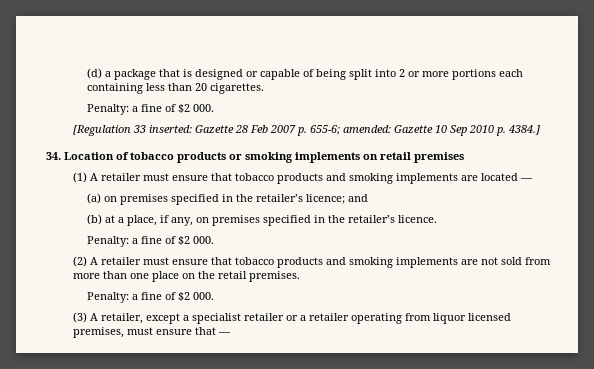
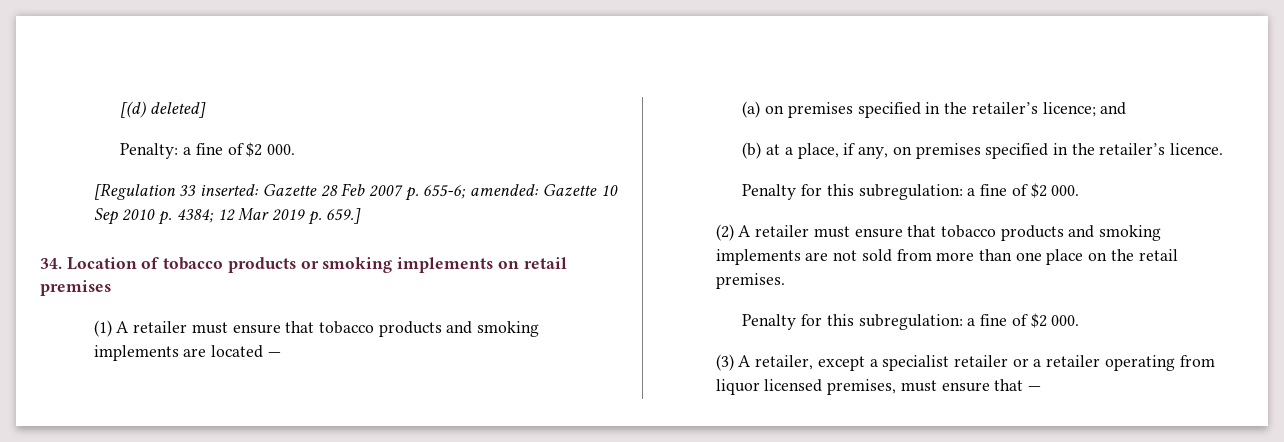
[87,68,524,80] [87,83,265,94] (d) a package that is designed or capable of being split into 2 or more portions each containing less than 20 cigarettes. -> [120,101,207,118] [(d) deleted]
[508,125,541,135] 4384.] -> [176,208,362,225] 4384; 12 Mar 2019 p. 659.]
[87,236,130,247] Penalty: -> [742,184,963,200] Penalty for this subregulation:
[87,292,130,303] Penalty: -> [742,314,963,330] Penalty for this subregulation:

